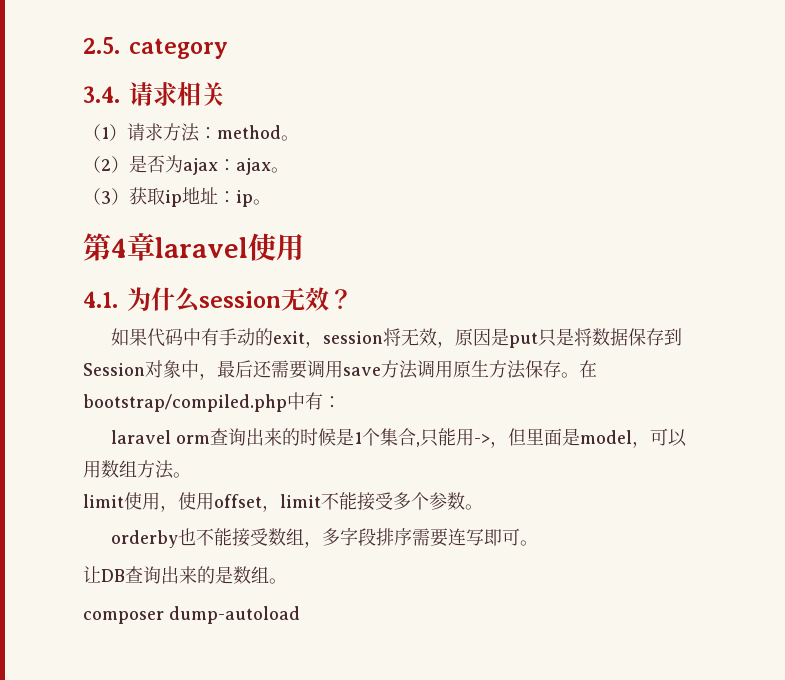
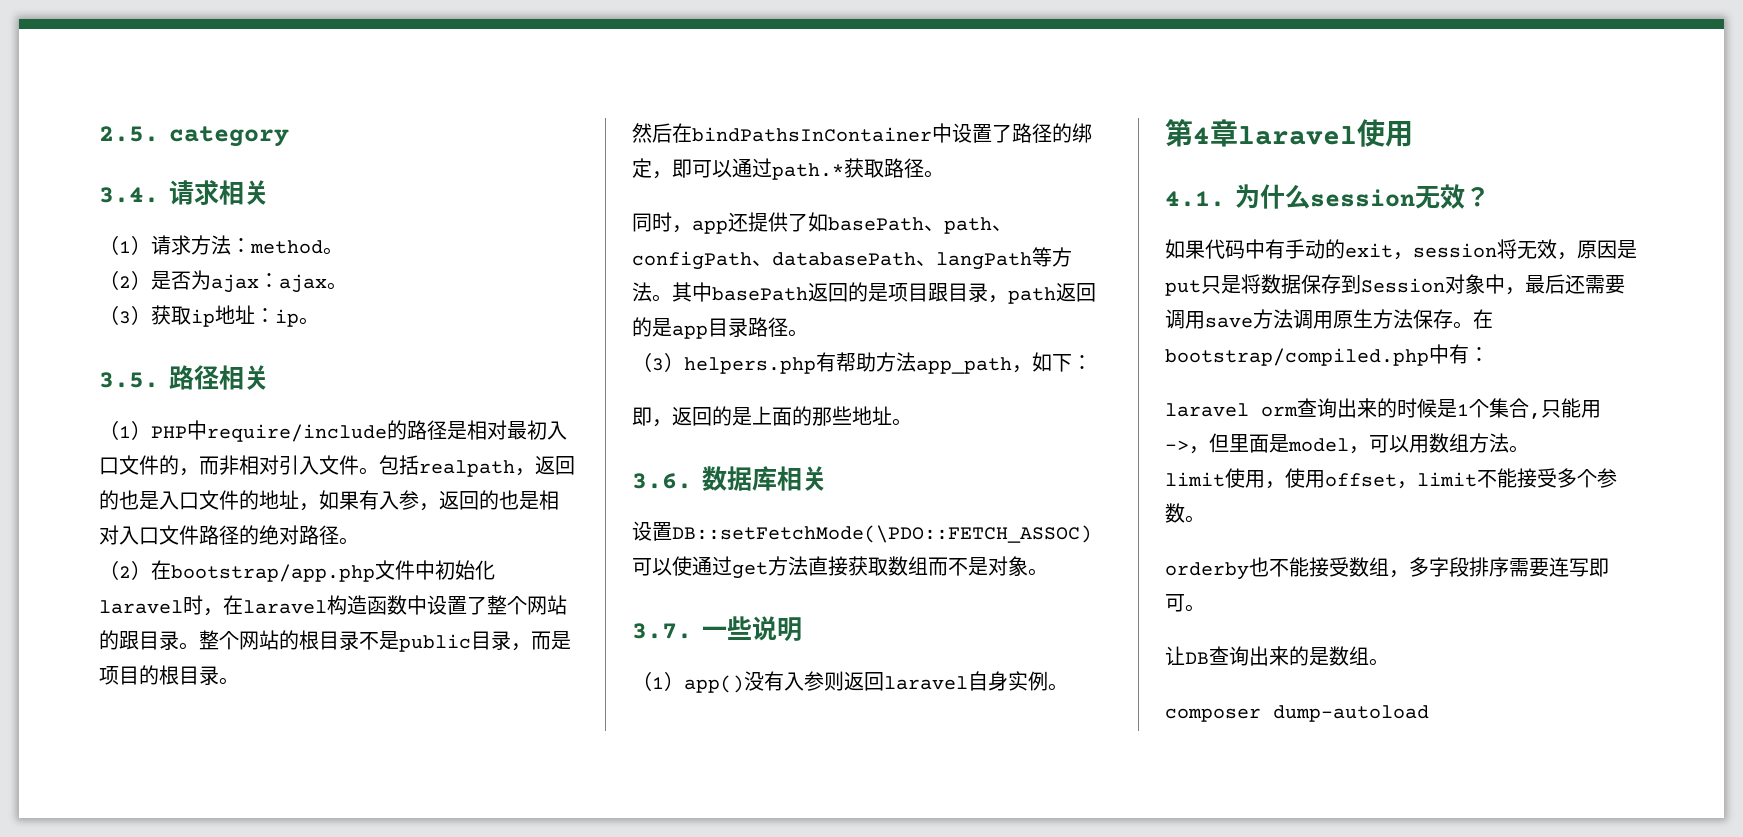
(271, 202) none -> [99,365,269,390] [99,420,567,442] [99,455,575,477] [99,490,559,511] [99,525,359,545] [99,560,495,582] [99,595,567,616] [99,630,571,652] [99,665,239,685] [632,123,1092,143] [632,158,944,180] [632,212,1012,234] [632,247,1072,270] [632,282,1096,304] [632,317,808,339] [632,352,1092,374] [632,406,912,427] [632,466,827,491] [632,521,1092,543] [632,556,1048,579] [632,616,802,642] [632,671,1068,693] // 3.5.路径相关 // （1）PHP中require/include的路径是相对最初入口文件的，而非相对引入文件。包括realpath，返回的也是入口文件的地址，如果有入参，返回的也是相对入口文件路径的绝对路径。 // （2）在bootstrap/app.php文件中初始化laravel时，在laravel构造函数中设置了整个网站的跟目录。整个网站的根目录不是public目录，而是项目的根目录。 // 然后在bindPathsInContainer中设置了路径的绑定，即可以通过path.*获取路径。 // 同时，app还提供了如basePath、path、configPath、databasePath、langPath等方法。其中basePath返回的是项目跟目录，path返回的是app目录路径。 // （3）helpers.php有帮助方法app_path，如下： // 即，返回的是上面的那些地址。 // 3.6.数据库相关 // 设置DB::setFetchMode(\PDO::FETCH_ASSOC)可以使通过get方法直接获取数组而不是对象。 // 3.7.一些说明 // （1）app()没有入参则返回laravel自身实例。

